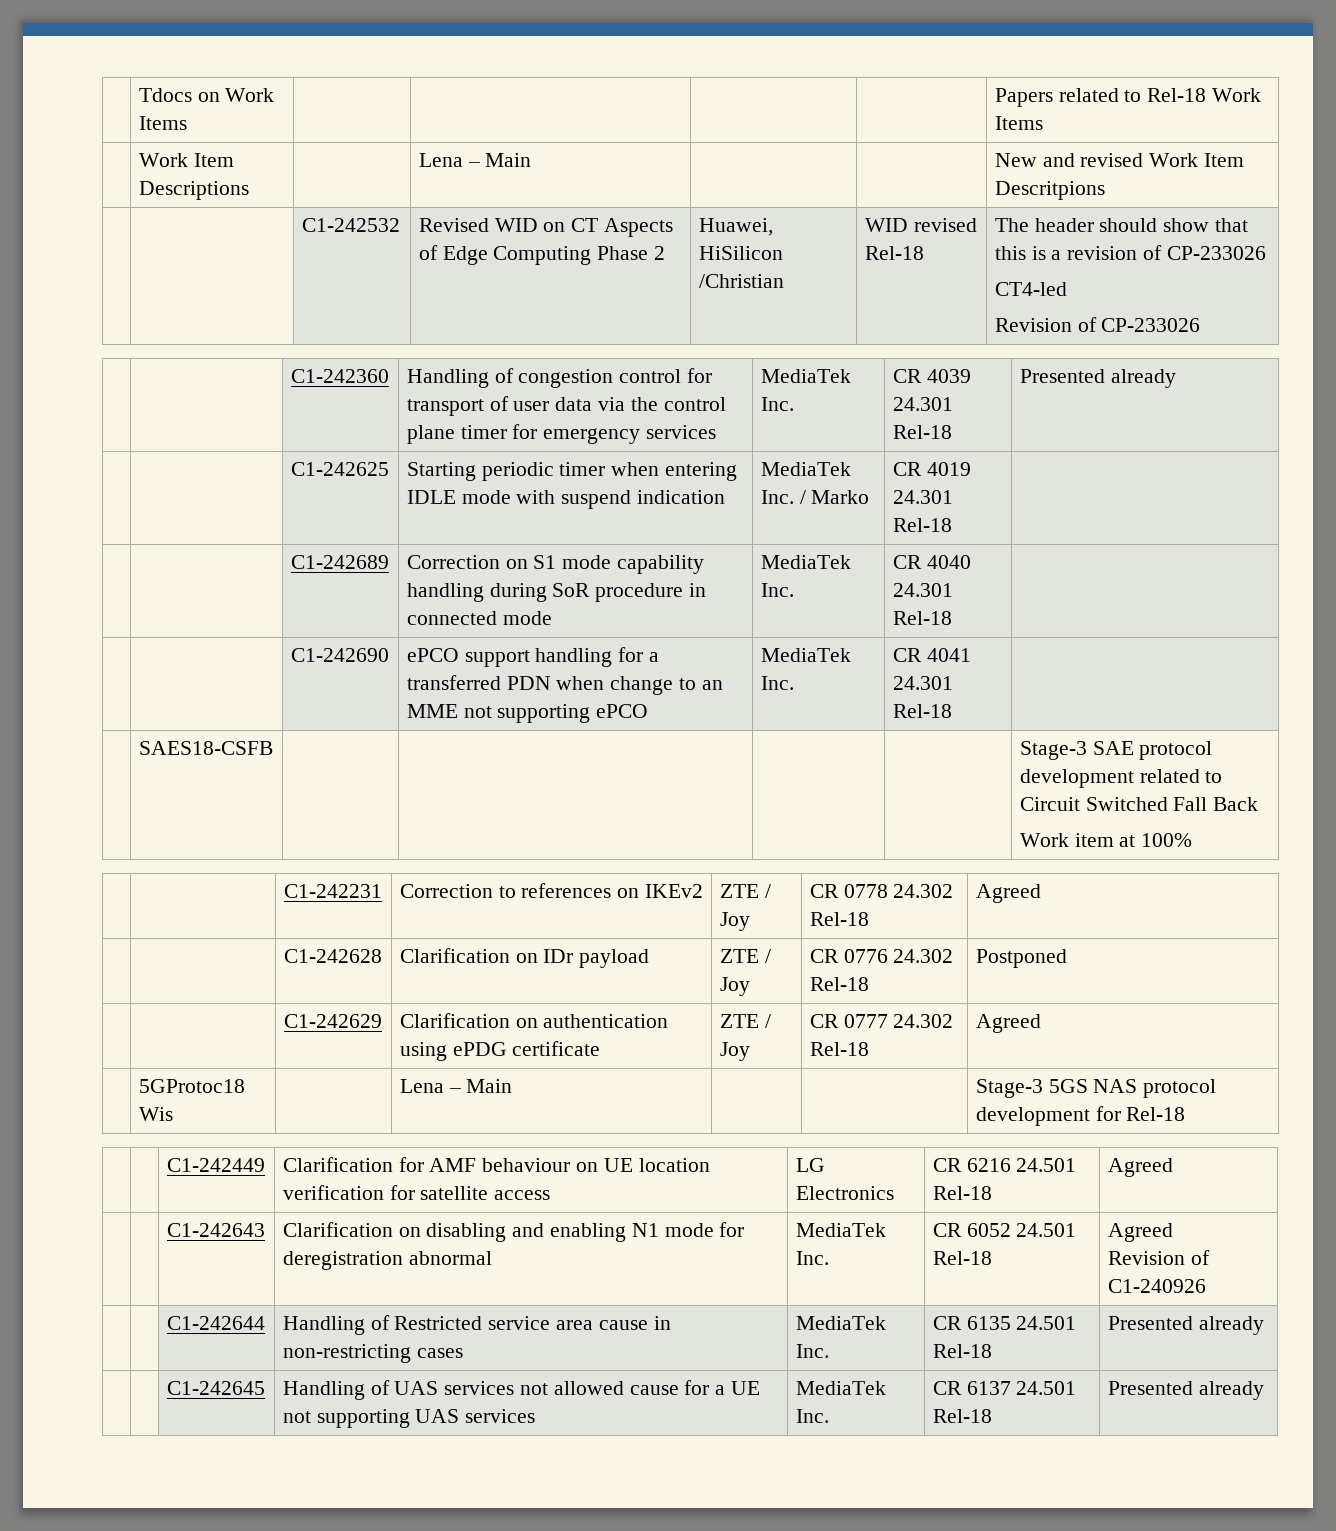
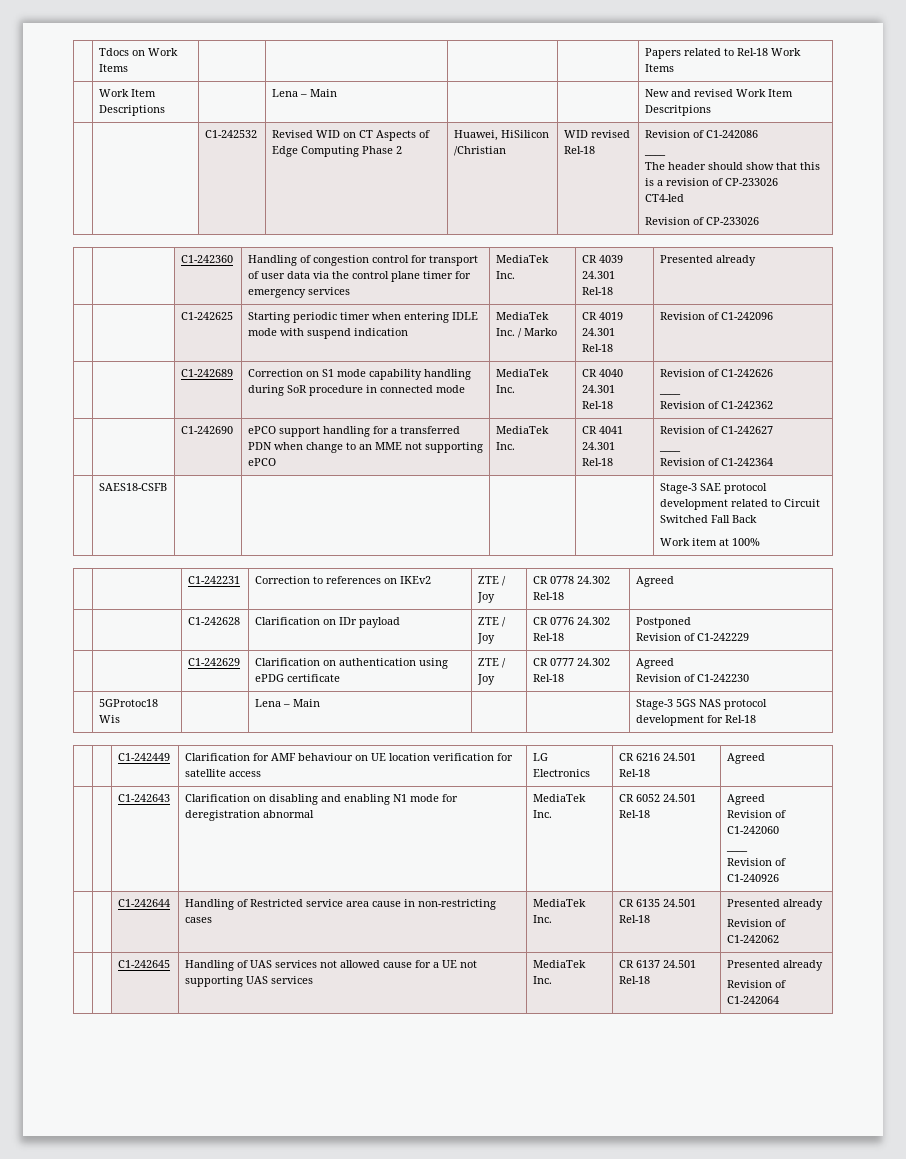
(924, 253) none -> [644,130,758,138] [643,154,666,156] Revision of C1-242086 // ____ //
(952, 525) none -> [659,312,773,320] Revision of C1-242096
(952, 618) none -> [659,369,773,377] [658,393,681,395] [659,401,773,409] Revision of C1-242626 // ____ // Revision of C1-242362
(952, 711) none -> [659,426,773,434] [658,450,681,452] [659,458,773,466] Revision of C1-242627 // ____ // Revision of C1-242364
(1067, 958) none -> [635,633,749,641] // Revision of C1-242229
(1041, 1023) none -> [635,674,749,682] // Revision of C1-242230
(1173, 1232) none -> [726,810,786,818] [726,826,779,834] [725,850,748,852] // Revision of C1-242060 // ____
(1264, 1325) none -> [726,919,786,927] [726,935,779,943] // Revision of C1-242062
(1264, 1390) none -> [726,980,786,988] [726,996,779,1004] // Revision of C1-242064

